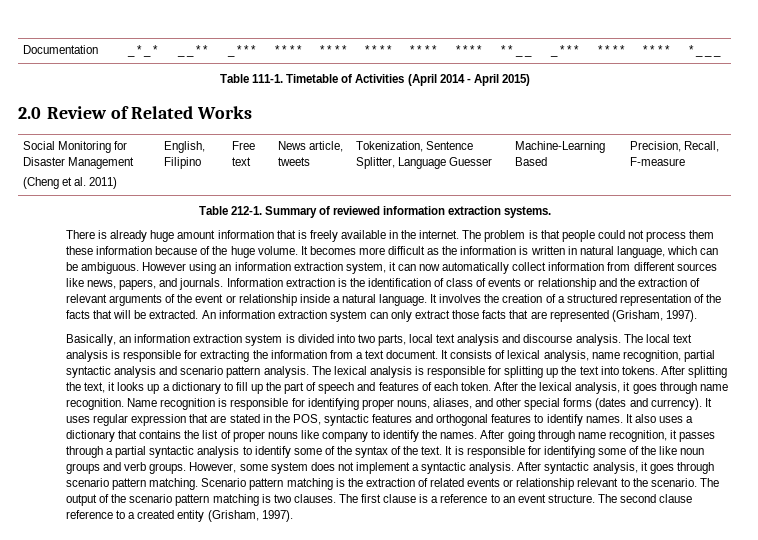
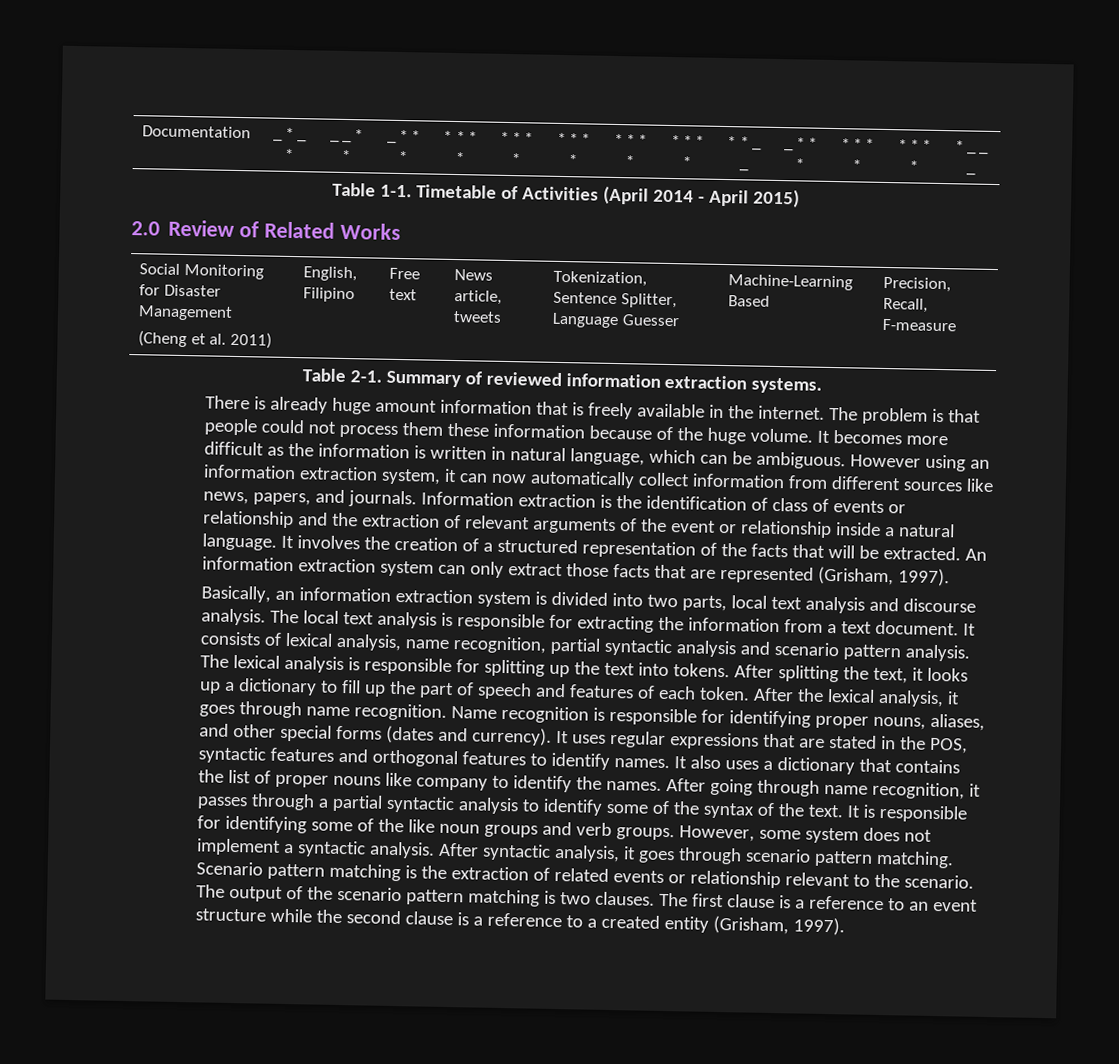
[252,74,284,83] 111-1. -> [380,184,413,198] 1-1.
[230,206,262,215] 212-1. -> [349,370,382,383] 2-1.
[131,414,187,426] expression -> [670,732,760,750] expressions
[547,494,693,503] structure. The second clause -> [195,908,484,926] structure while the second clause is a

